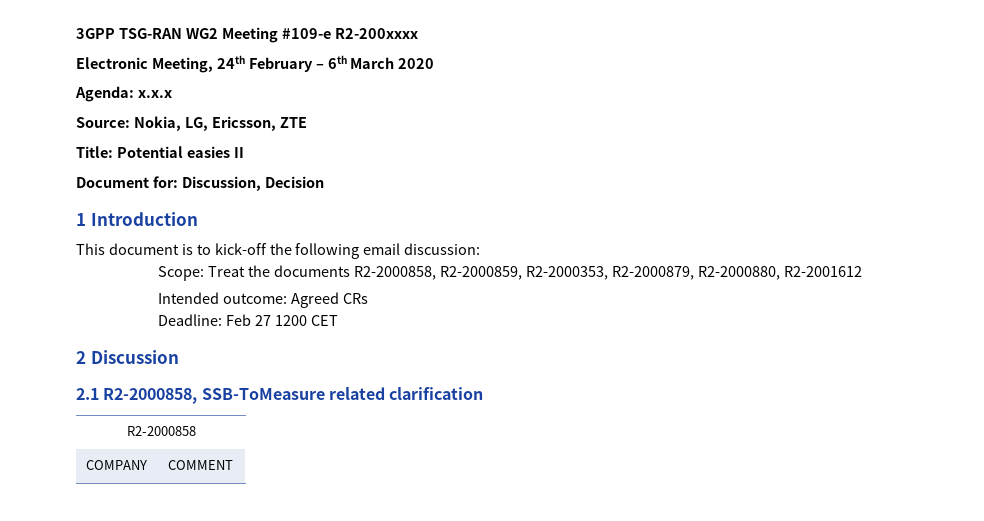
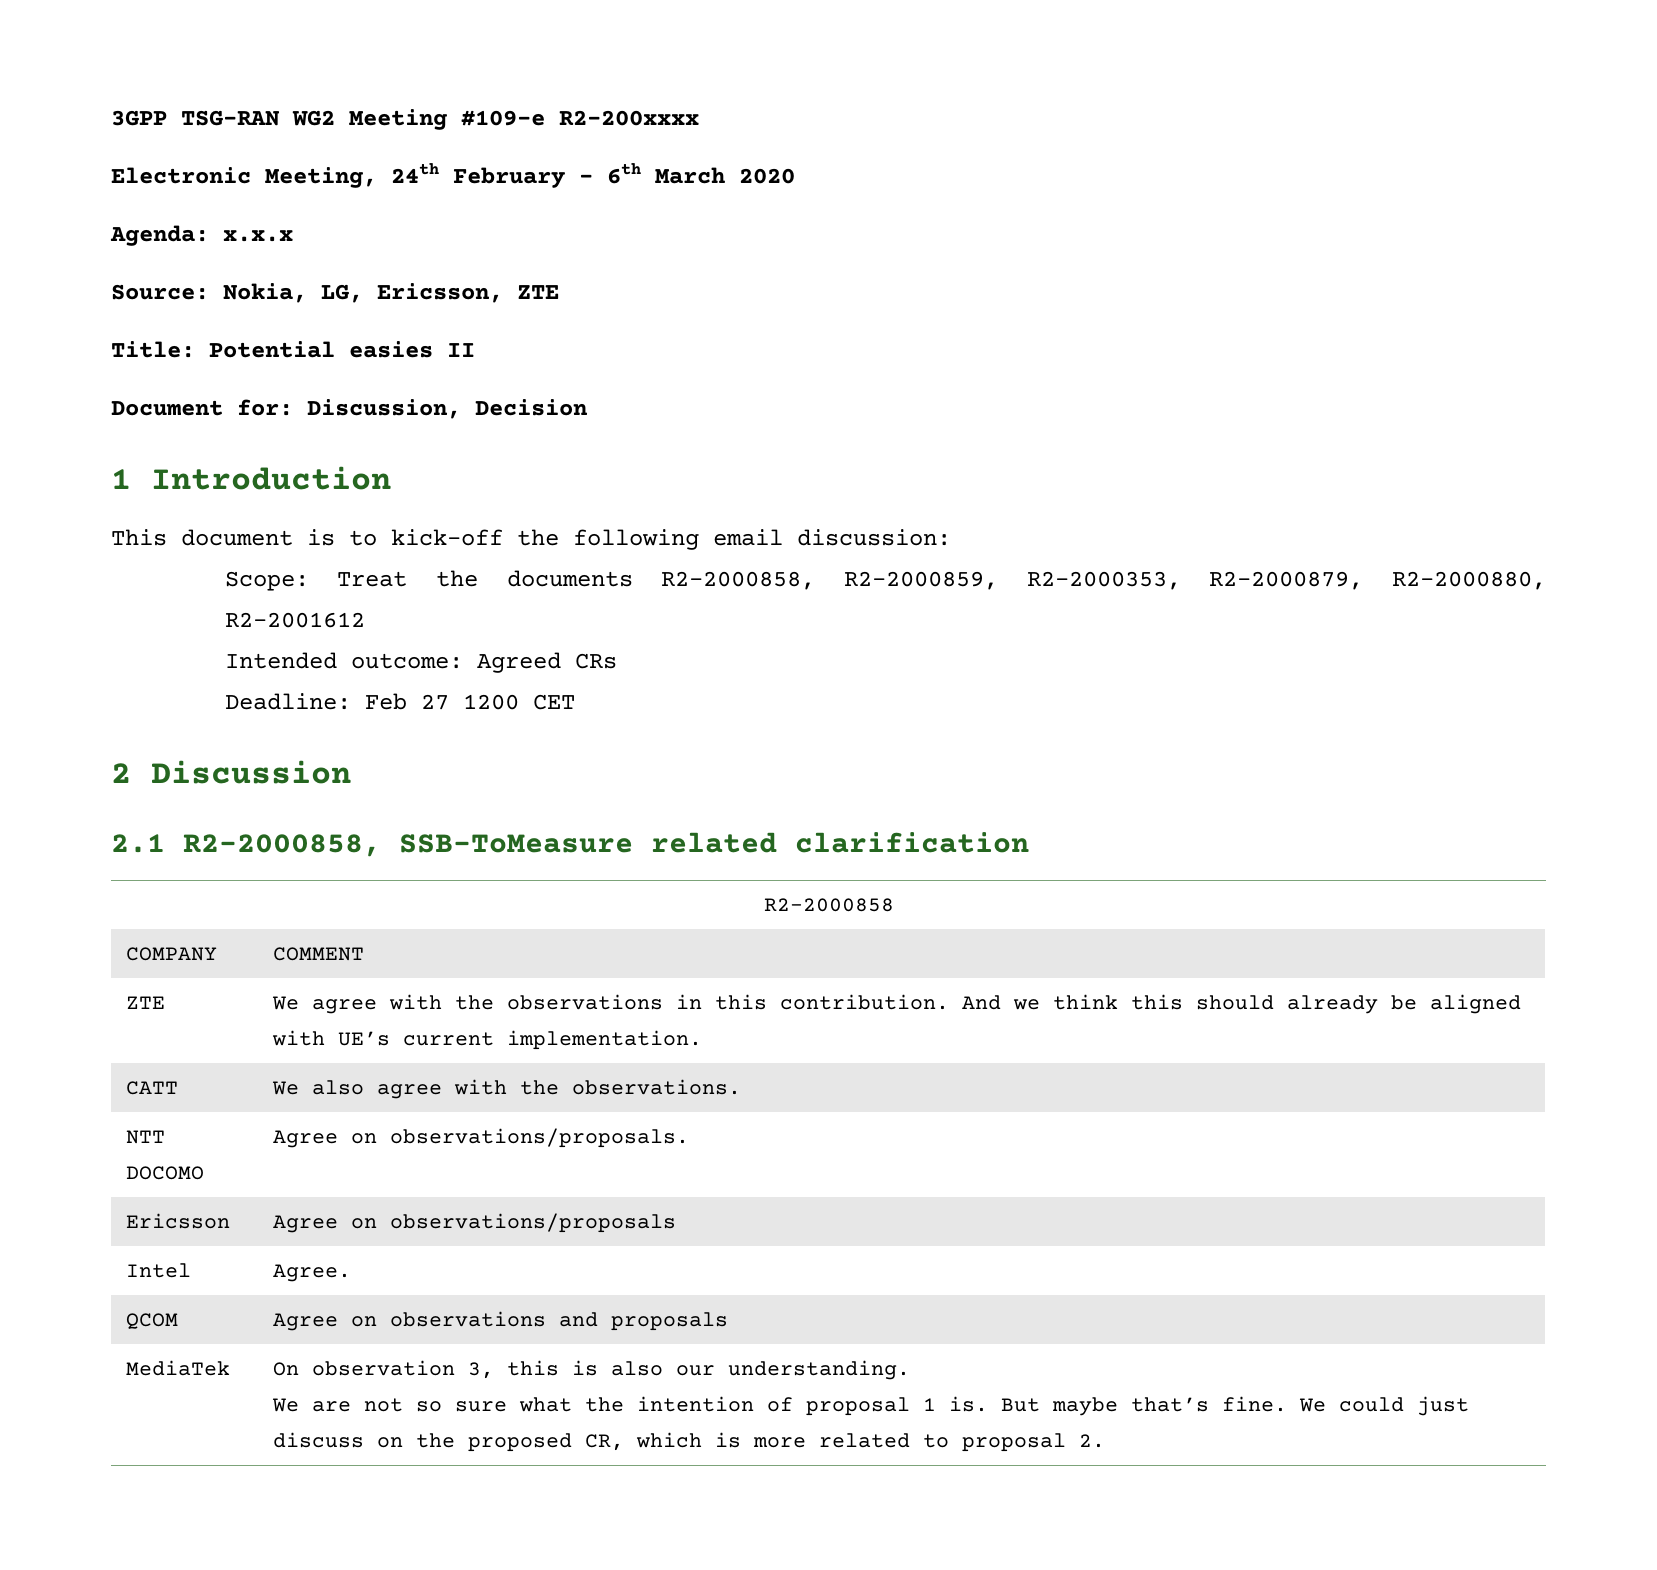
(234, 465) none -> [126,996,166,1009] [272,994,1522,1014] [272,1030,703,1050] [126,1081,179,1095] [272,1079,742,1099] [126,1130,166,1144] [126,1166,205,1180] [273,1128,690,1148] [126,1213,231,1229] [273,1213,677,1233] [126,1263,192,1278] [273,1264,352,1282] [126,1313,179,1329] [273,1311,729,1331] [126,1360,231,1376] [273,1360,911,1380] [272,1396,1470,1416] [273,1432,1106,1452] // ZTE | We agree with the observations in this contribution. And we think this should already be aligned with UE’s current implementation. // CATT | We also agree with the observations. // NTT DOCOMO | Agree on observations/proposals. // Ericsson | Agree on observations/proposals // Intel | Agree. // QCOM | Agree on observations and proposals // MediaTek | On observation 3, this is also our understanding. // We are not so sure what the intention of proposal 1 is. But maybe that’s fine. We could just discuss on the proposed CR, which is more related to proposal 2.

